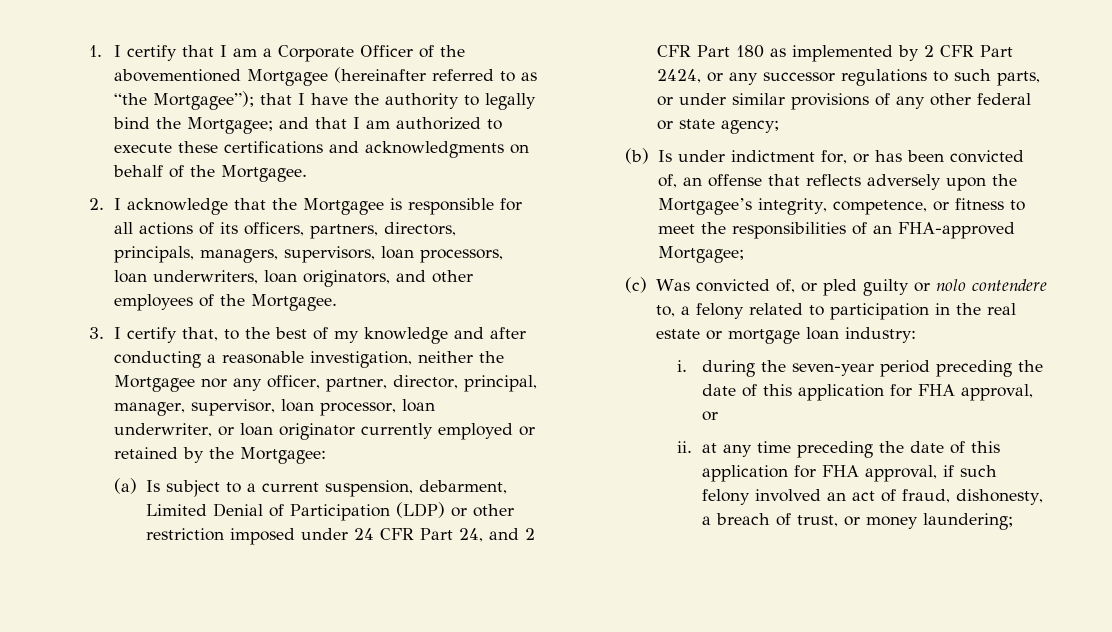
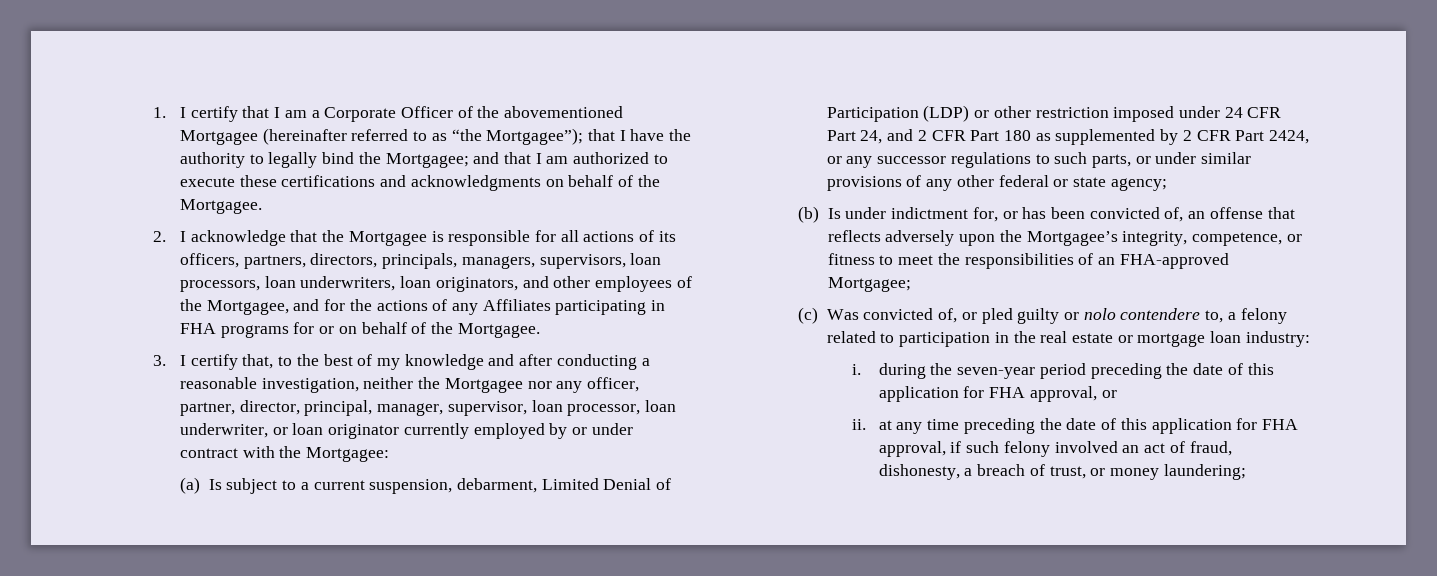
(246, 300) none -> [206,299,666,315] [179,322,453,338] Mortgagee, and for the actions of any Affiliates participating in FHA programs for or on behalf of the
[519,426,536,436] [114,447,205,463] or retained by -> [549,423,633,439] [179,446,275,458] by or under contract with
[792,45,894,62] implemented -> [1055,129,1156,145] supplemented

